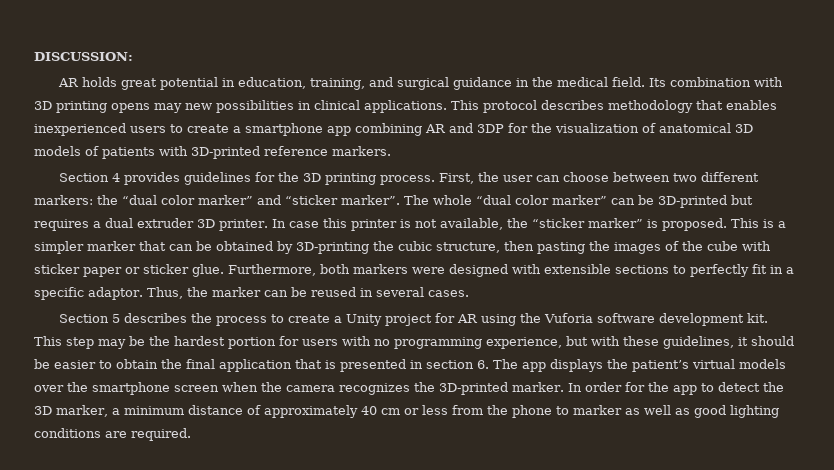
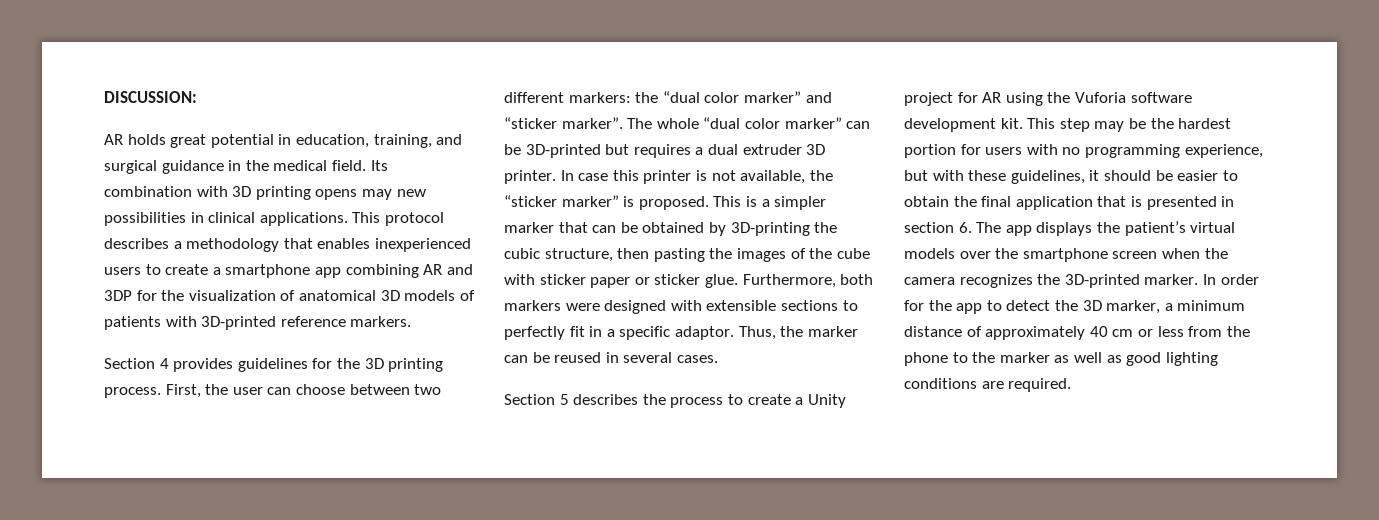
(604, 105) none -> [173,241,182,249] a
(569, 410) none -> [972,352,996,363] the

